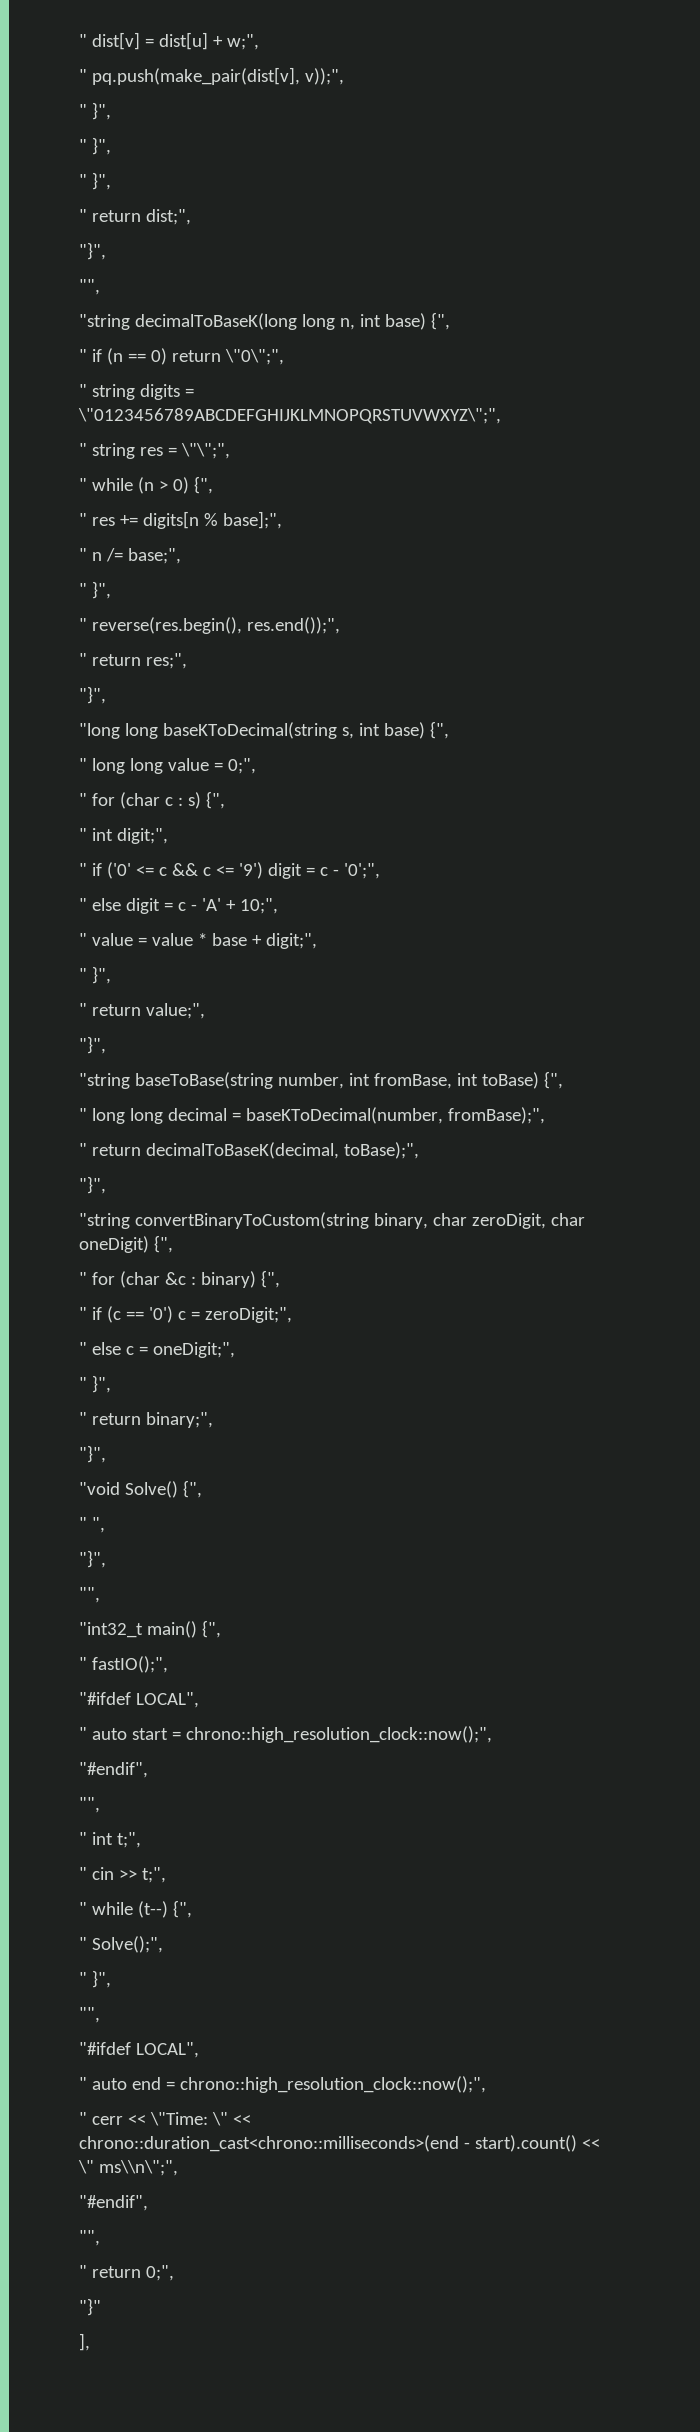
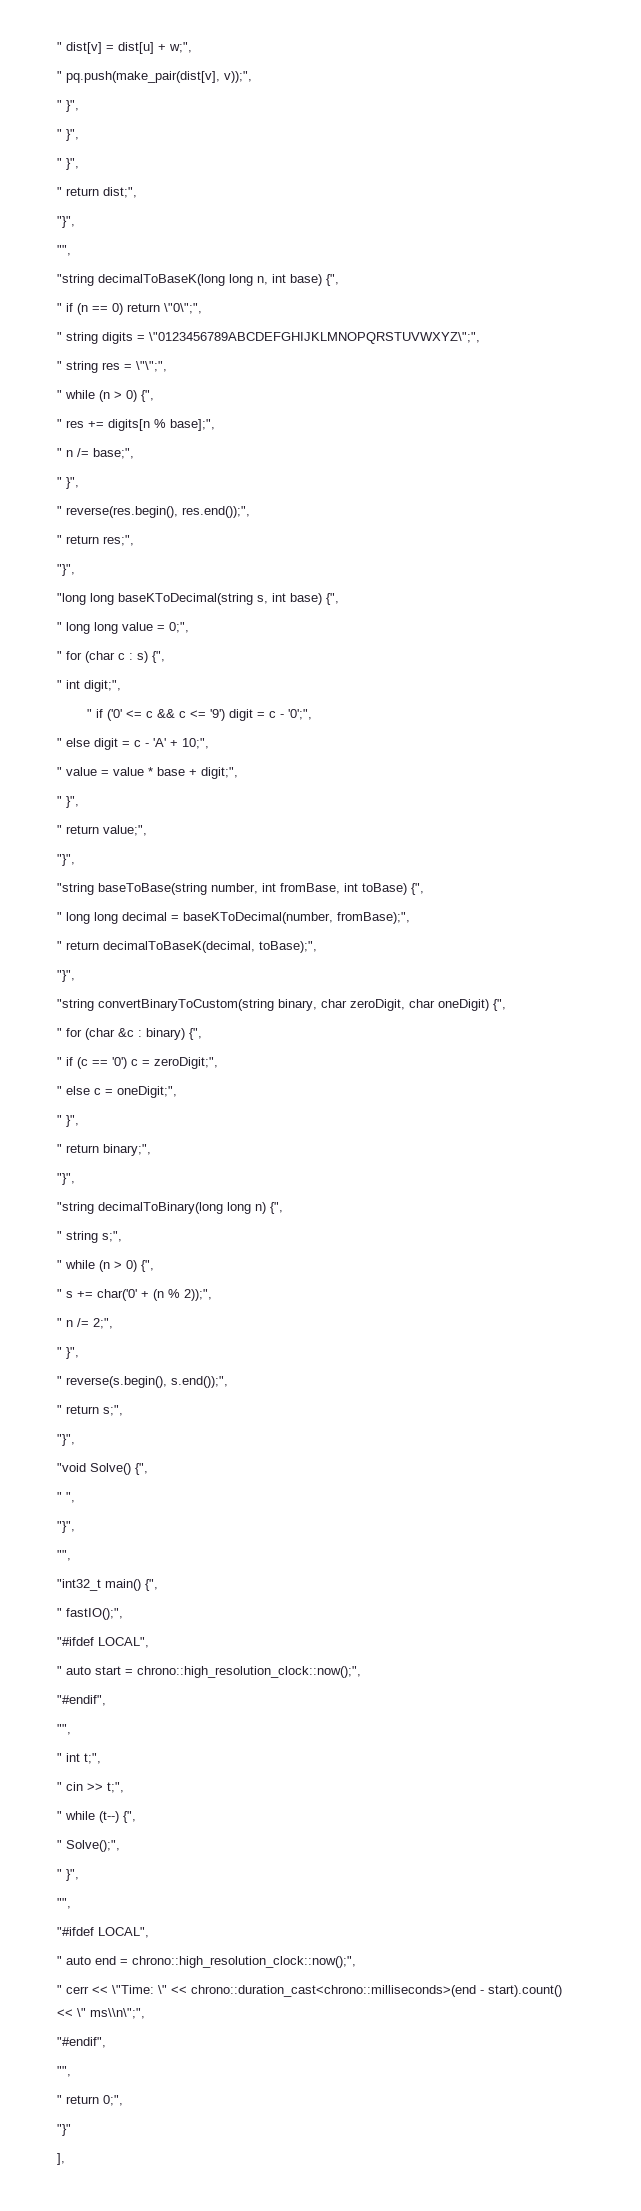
(106, 1454) none -> [57,1202,283,1214] [57,1231,122,1243] [57,1260,154,1272] [57,1289,212,1301] [57,1318,113,1329] [57,1347,79,1359] [57,1376,228,1388] [57,1405,123,1416] [57,1434,75,1446] // "string decimalToBinary(long long n) {", // " string s;", // " while (n > 0) {", // " s += char('0' + (n % 2));", // " n /= 2;", // " }", // " reverse(s.begin(), s.end());", // " return s;", // "}",

